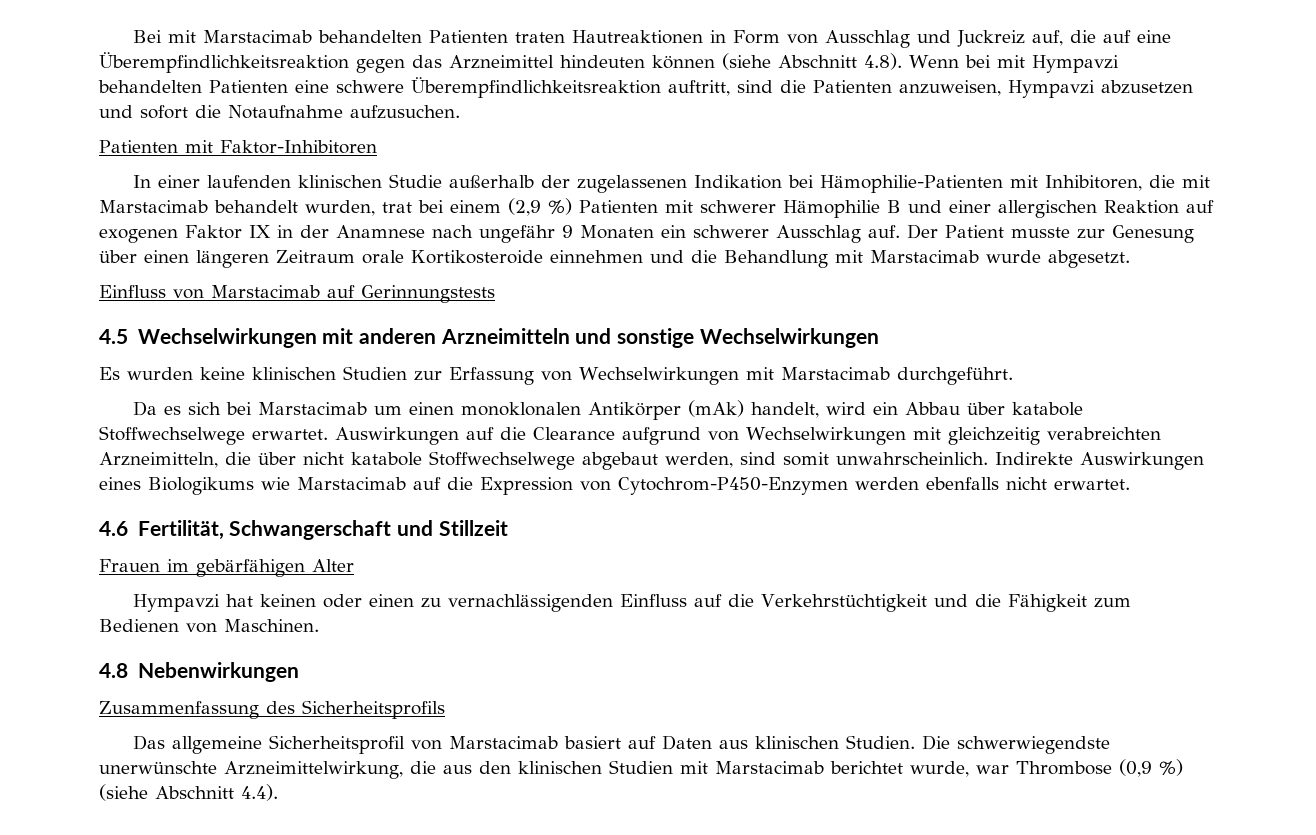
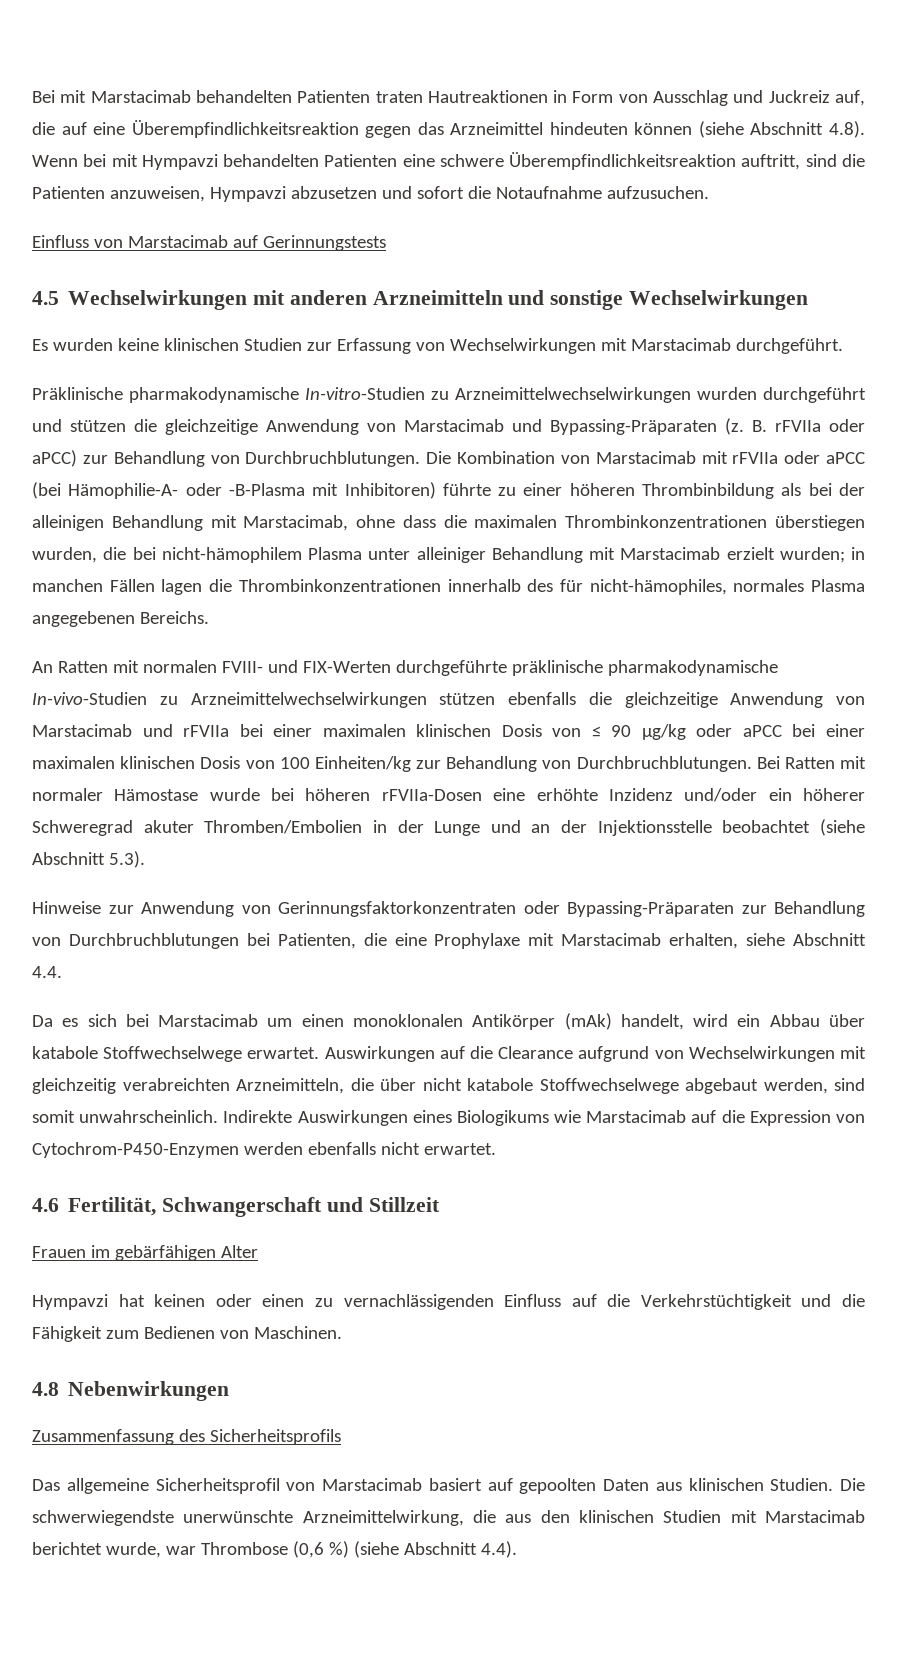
[99,140,377,154] [133,174,1211,193] [99,198,1214,218] [99,224,1194,243] [99,250,1130,268] // Patienten mit Faktor-Inhibitoren // In einer laufenden klinischen Studie außerhalb der zugelassenen Indikation bei Hämophilie-Patienten mit Inhibitoren, die mit Marstacimab behandelt wurden, trat bei einem (2,9 %) Patienten mit schwerer Hämophilie B und einer allergischen Reaktion auf exogenen Faktor IX in der Anamnese nach ungefähr 9 Monaten ein schwerer Ausschlag auf. Der Patient musste zur Genesung über einen längeren Zeitraum orale Kortikosteroide einnehmen und die Behandlung mit Marstacimab wurde abgesetzt. -> (709, 192) none
(1013, 376) none -> [32,387,866,403] [32,418,865,435] [32,450,866,467] [32,482,865,499] [32,515,865,531] [32,547,865,563] [32,579,866,595] [32,611,209,627] [32,660,778,676] [32,692,865,708] [32,724,865,740] [32,756,866,772] [32,788,866,802] [32,819,865,836] [32,851,145,868] [32,901,865,917] [32,933,866,949] [32,966,62,978] // Präklinische pharmakodynamische In-vitro-Studien zu Arzneimittelwechselwirkungen wurden durchgeführt und stützen die gleichzeitige Anwendung von Marstacimab und Bypassing-Präparaten (z. B. rFVIIa oder aPCC) zur Behandlung von Durchbruchblutungen. Die Kombination von Marstacimab mit rFVIIa oder aPCC (bei Hämophilie-A- oder -B-Plasma mit Inhibitoren) führte zu einer höheren Thrombinbildung als bei der alleinigen Behandlung mit Marstacimab, ohne dass die maximalen Thrombinkonzentrationen überstiegen wurden, die bei nicht-hämophilem Plasma unter alleiniger Behandlung mit Marstacimab erzielt wurden; in manchen Fällen lagen die Thrombinkonzentrationen innerhalb des für nicht-hämophiles, normales Plasma angegebenen Bereichs. // An Ratten mit normalen FVIII- und FIX-Werten durchgeführte präklinische pharmakodynamische In-vivo-Studien zu Arzneimittelwechselwirkungen stützen ebenfalls die gleichzeitige Anwendung von Marstacimab und rFVIIa bei einer maximalen klinischen Dosis von ≤ 90 μg/kg oder aPCC bei einer maximalen klinischen Dosis von 100 Einheiten/kg zur Behandlung von Durchbruchblutungen. Bei Ratten mit normaler Hämostase wurde bei höheren rFVIIa-Dosen eine erhöhte Inzidenz und/oder ein höherer Schweregrad akuter Thromben/Embolien in der Lunge und an der Injektionsstelle beobachtet (siehe Abschnitt 5.3). // Hinweise zur Anwendung von Gerinnungsfaktorkonzentraten oder Bypassing-Präparaten zur Behandlung von Durchbruchblutungen bei Patienten, die eine Prophylaxe mit Marstacimab erhalten, siehe Abschnitt 4.4.
(657, 742) none -> [519,1478,597,1494] gepoolten
[1119,759,1152,777] (0,9 -> [292,1541,324,1558] (0,6

